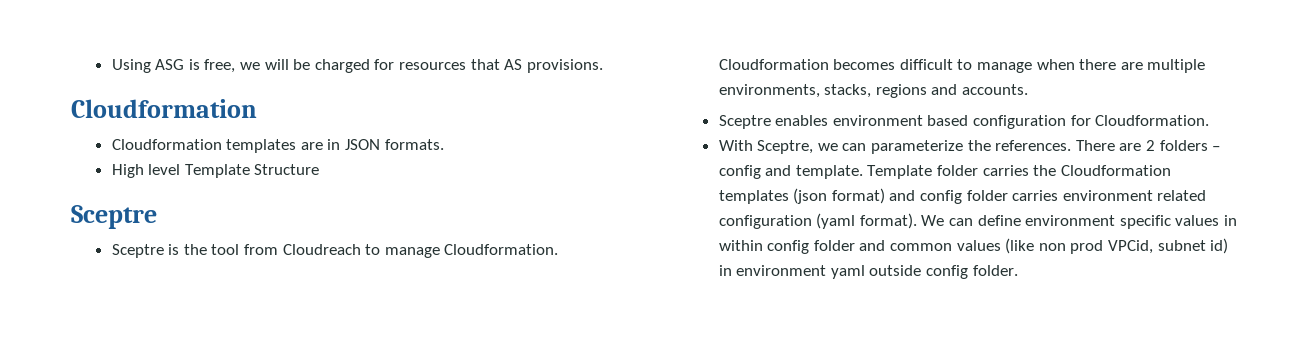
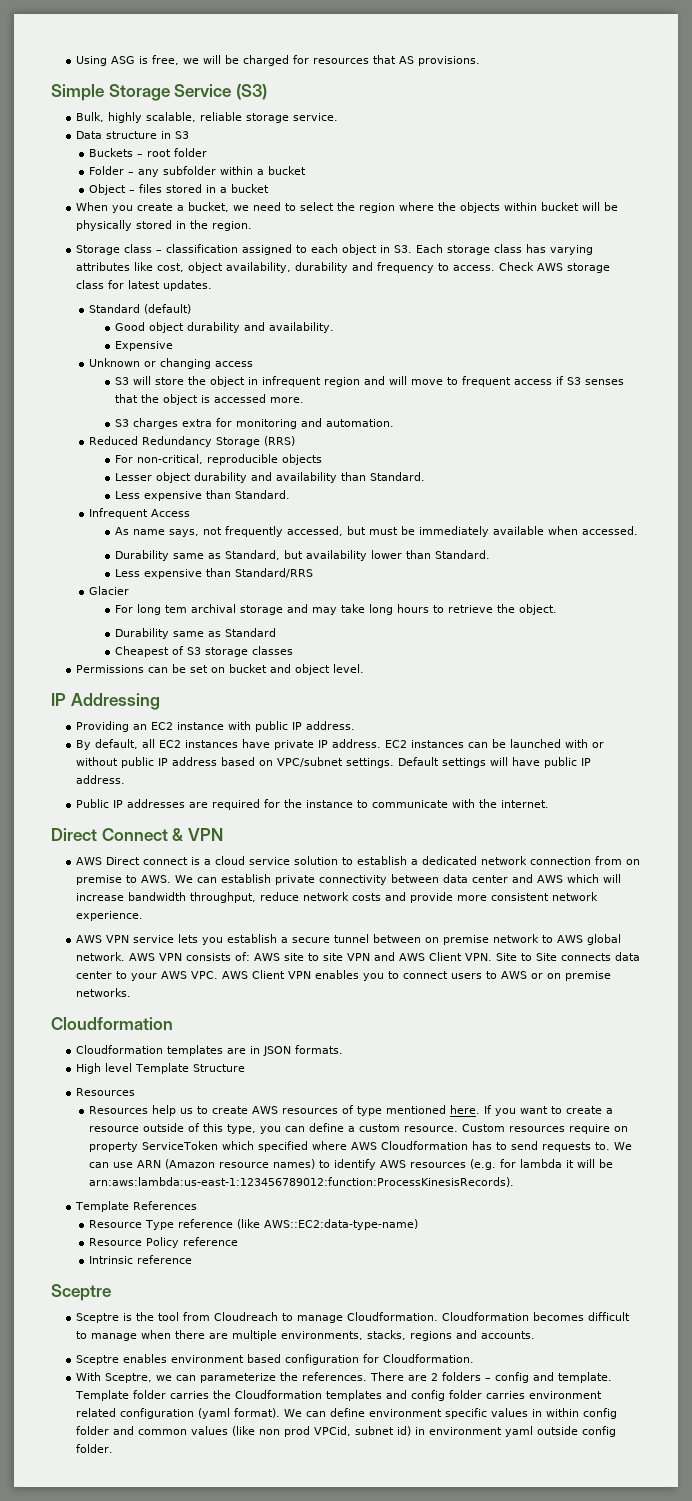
(603, 66) none -> [51,84,267,101] [76,112,339,123] [76,131,190,139] [88,148,207,157] [88,166,306,177] [88,184,269,195] [76,202,619,213] [76,220,253,231] [76,244,594,255] [76,262,611,273] [76,280,213,291] [88,304,191,314] [114,322,334,333] [114,341,173,351] [88,358,253,369] [114,376,624,387] [114,394,304,405] [114,418,394,429] [88,436,295,447] [114,454,322,465] [114,472,425,483] [114,490,290,501] [88,508,190,519] [114,526,638,537] [114,550,490,561] [114,568,313,579] [88,586,129,595] [114,604,557,615] [114,628,276,639] [114,646,293,657] [76,664,365,675] [51,693,160,710] [76,721,356,732] [76,739,605,750] [76,757,592,768] [76,775,126,784] [76,799,550,810] [51,828,223,841] [76,856,641,865] [76,874,622,885] [76,892,599,903] [76,911,144,921] [76,934,622,945] [76,952,641,961] [76,970,612,981] [76,988,132,997] // Simple Storage Service (S3) // Bulk, highly scalable, reliable storage service. // Data structure in S3 // Buckets – root folder // Folder – any subfolder within a bucket // Object – files stored in a bucket // When you create a bucket, we need to select the region where the objects within bucket will be physically stored in the region. // Storage class – classification assigned to each object in S3. Each storage class has varying attributes like cost, object availability, durability and frequency to access. Check AWS storage class for latest updates. // Standard (default) // Good object durability and availability. // Expensive // Unknown or changing access // S3 will store the object in infrequent region and will move to frequent access if S3 senses that the object is accessed more. // S3 charges extra for monitoring and automation. // Reduced Redundancy Storage (RRS) // For non-critical, reproducible objects // Lesser object durability and availability than Standard. // Less expensive than Standard. // Infrequent Access // As name says, not frequently accessed, but must be immediately available when accessed. // Durability same as Standard, but availability lower than Standard. // Less expensive than Standard/RRS // Glacier // For long tem archival storage and may take long hours to retrieve the object. // Durability same as Standard // Cheapest of S3 storage classes // Permissions can be set on bucket and object level. // IP Addressing // Providing an EC2 instance with public IP address. // By default, all EC2 instances have private IP address. EC2 instances can be launched with or without public IP address based on VPC/subnet settings. Default settings will have public IP address. // Public IP addresses are required for the instance to communicate with the internet. // Direct Connect & VPN // AWS Direct connect is a cloud service solution to establish a dedicated network connection from on premise to AWS. We can establish private connectivity between data center and AWS which will increase bandwidth throughput, reduce network costs and provide more consistent network experience. // AWS VPN service lets you establish a secure tunnel between on premise network to AWS global network. AWS VPN consists of: AWS site to site VPN and AWS Client VPN. Site to Site connects data center to your AWS VPC. AWS Client VPN enables you to connect users to AWS or on premise networks.
(320, 169) none -> [76,1088,136,1096] [88,1105,613,1116] [88,1123,628,1134] [88,1141,632,1152] [88,1159,613,1170] [88,1177,514,1187] [75,1201,198,1212] [88,1219,418,1230] [88,1237,238,1248] [88,1255,192,1264] // Resources // Resources help us to create AWS resources of type mentioned here. If you want to create a resource outside of this type, you can define a custom resource. Custom resources require on property ServiceToken which specified where AWS Cloudformation has to send requests to. We can use ARN (Amazon resource names) to identify AWS resources (e.g. for lambda it will be arn:aws:lambda:us-east-1:123456789012:function:ProcessKinesisRecords). // Template References // Resource Type reference (like AWS::EC2:data-type-name) // Resource Policy reference // Intrinsic reference
[793,188,885,204] (json format) -> (383, 1395) none

